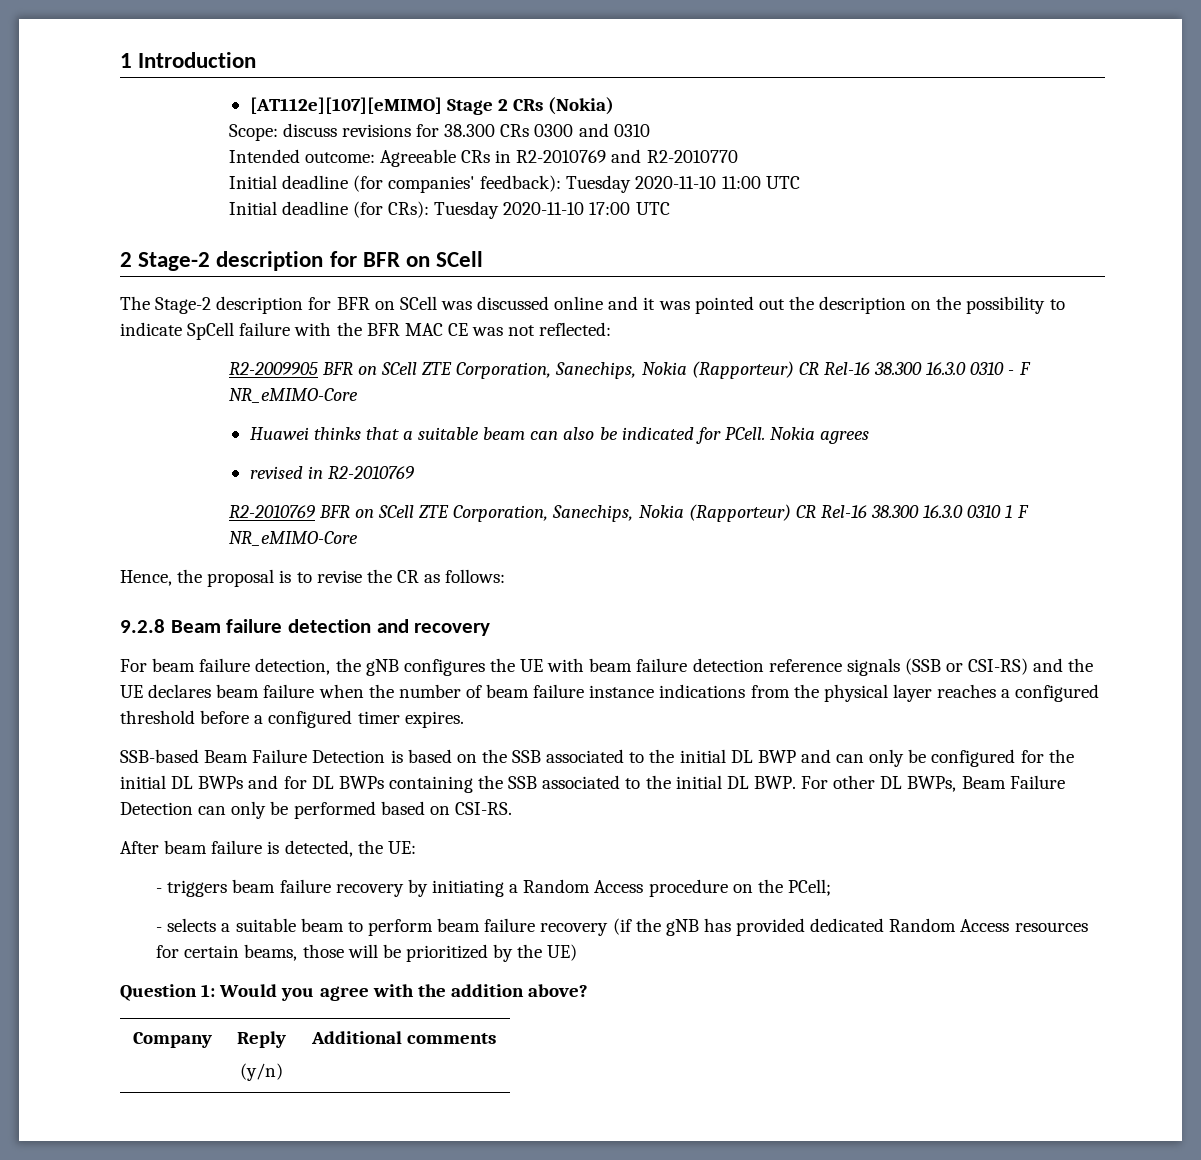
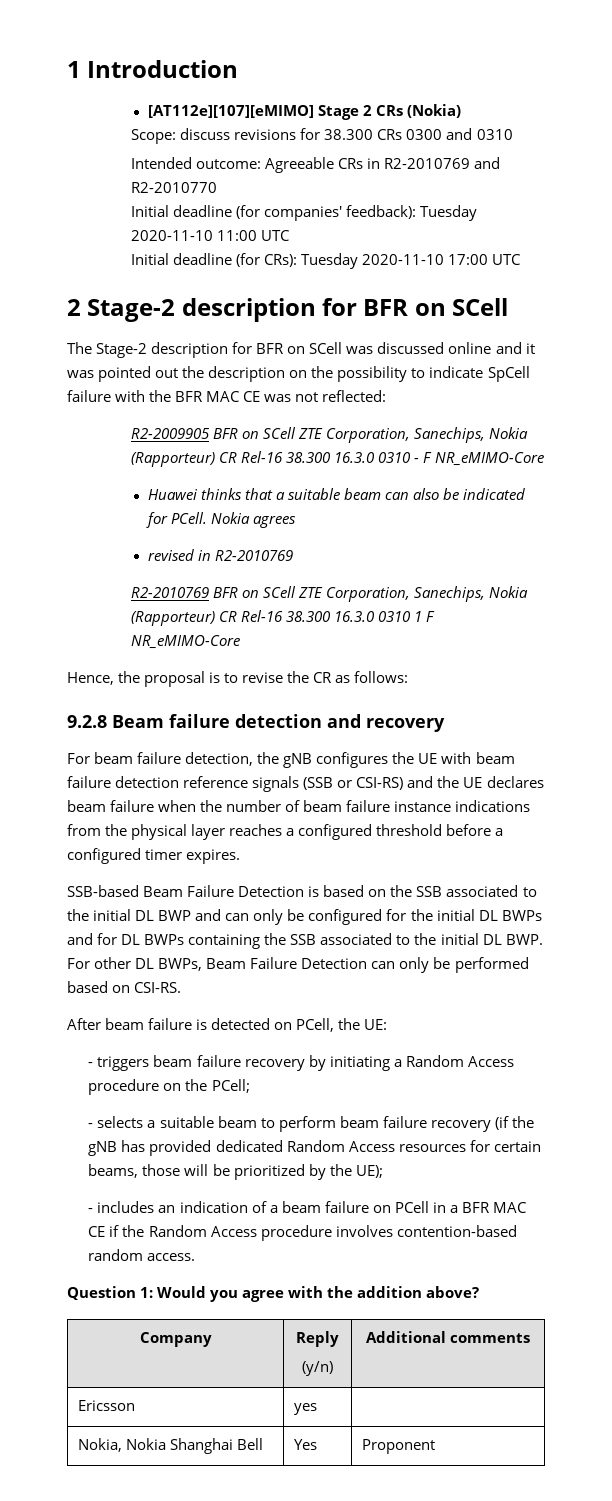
[284,840,353,857] detected, -> [211,1018,335,1032] detected on PCell,
[547,944,578,961] UE) -> [355,1165,383,1178] [88,1201,528,1213] [88,1225,517,1241] [88,1249,196,1261] UE); // - includes an indication of a beam failure on PCell in a BFR MAC CE if the Random Access procedure involves contention-based random access.
(497, 1038) none -> [78,1400,136,1411] [294,1403,318,1415] [78,1438,264,1454] [294,1439,318,1450] [362,1439,436,1454] // Ericsson | yes | // Nokia, Nokia Shanghai Bell | Yes | Proponent

